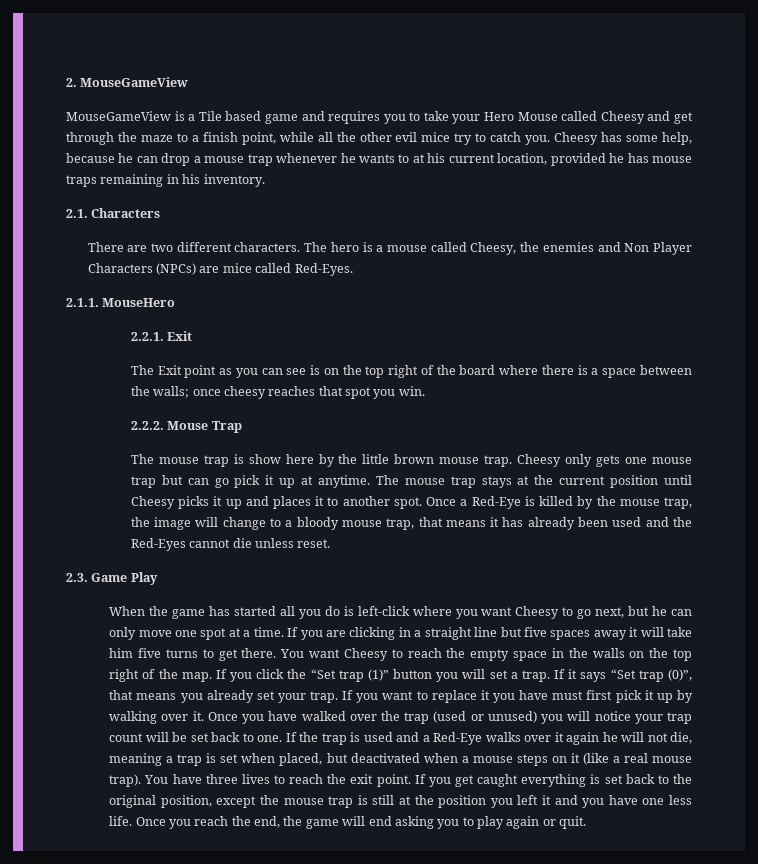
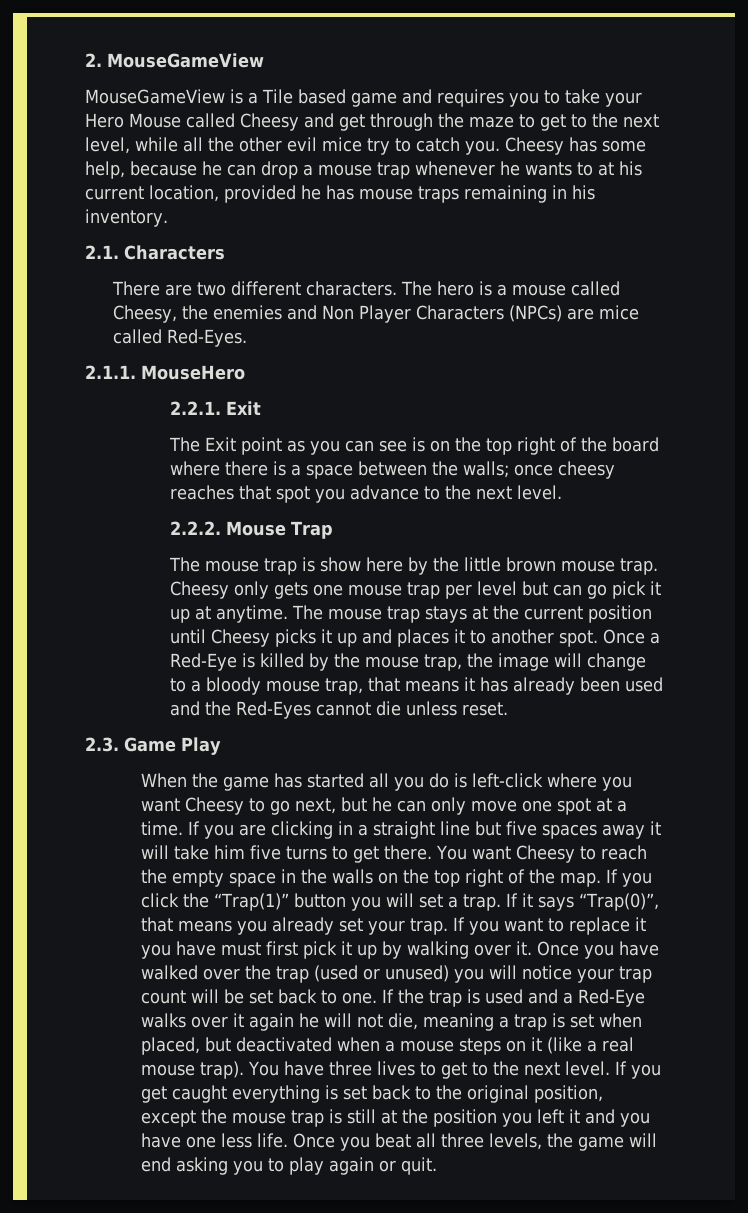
[191,132,276,145] a finish point, -> [540,113,659,131] [85,137,130,154] get to the next level,
[398,386,425,396] win. -> [349,485,562,500] advance to the next level.
(156, 482) none -> [444,581,517,599] per level
[310,669,389,682] “Set trap (1)” -> [214,893,290,911] “Trap(1)”
[610,669,692,682] “Set trap (0)”, -> [579,893,660,911] “Trap(0)”,
[289,774,411,787] reach the exit point. -> [441,1061,611,1079] get to the next level.
[194,816,281,828] reach the end, -> [375,1133,543,1150] beat all three levels,

